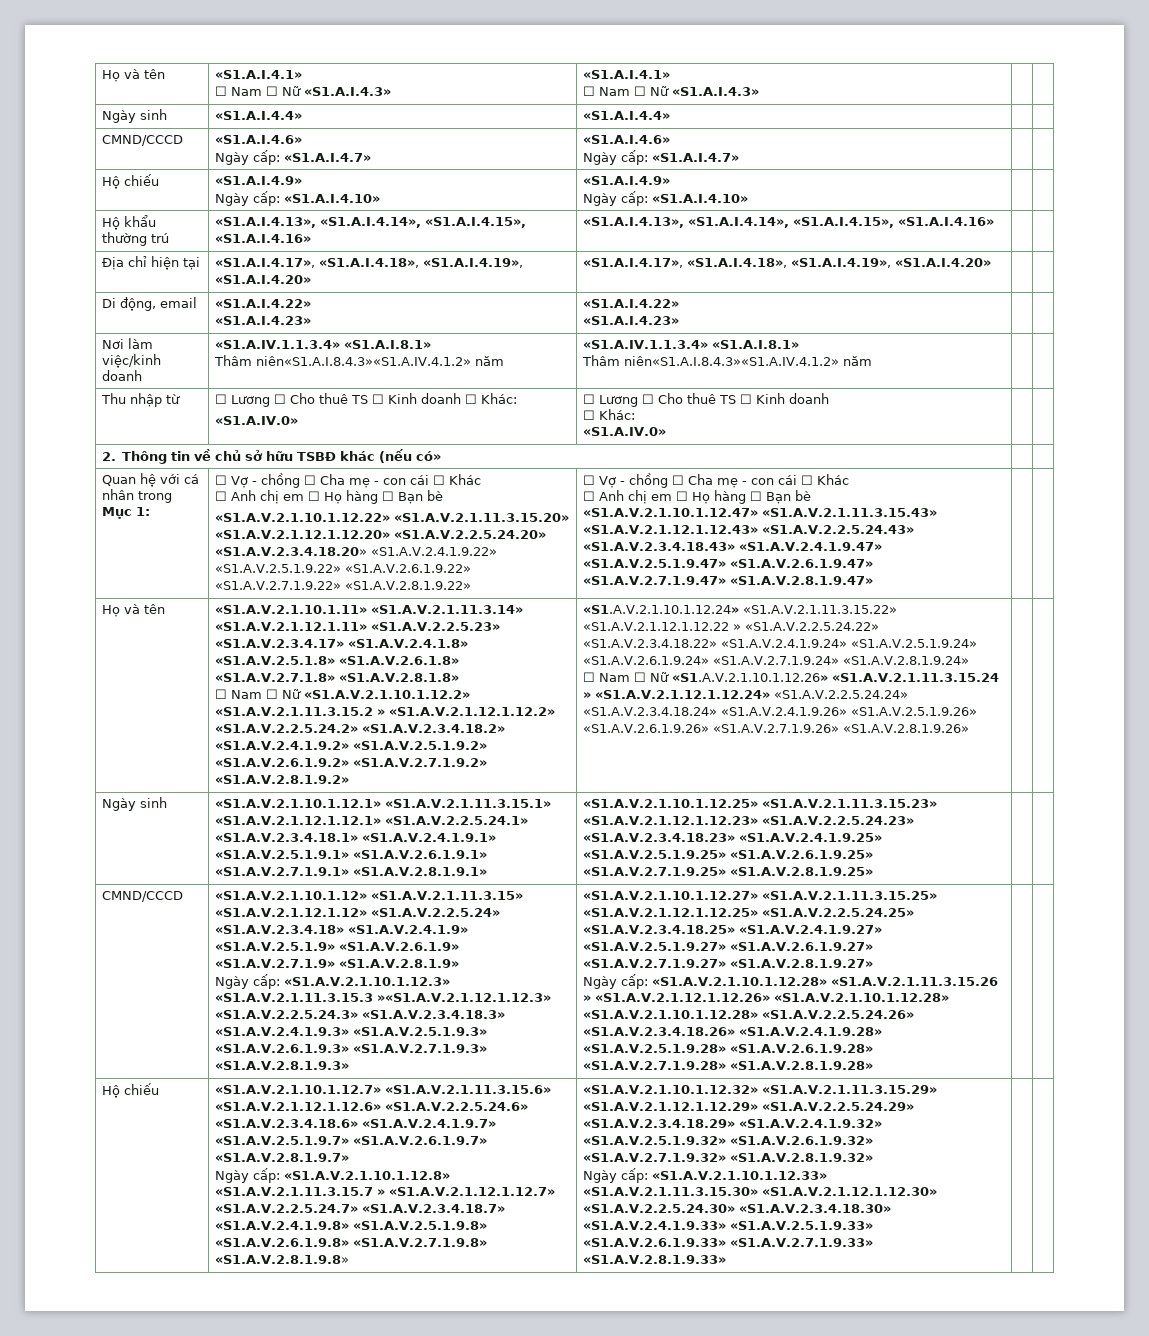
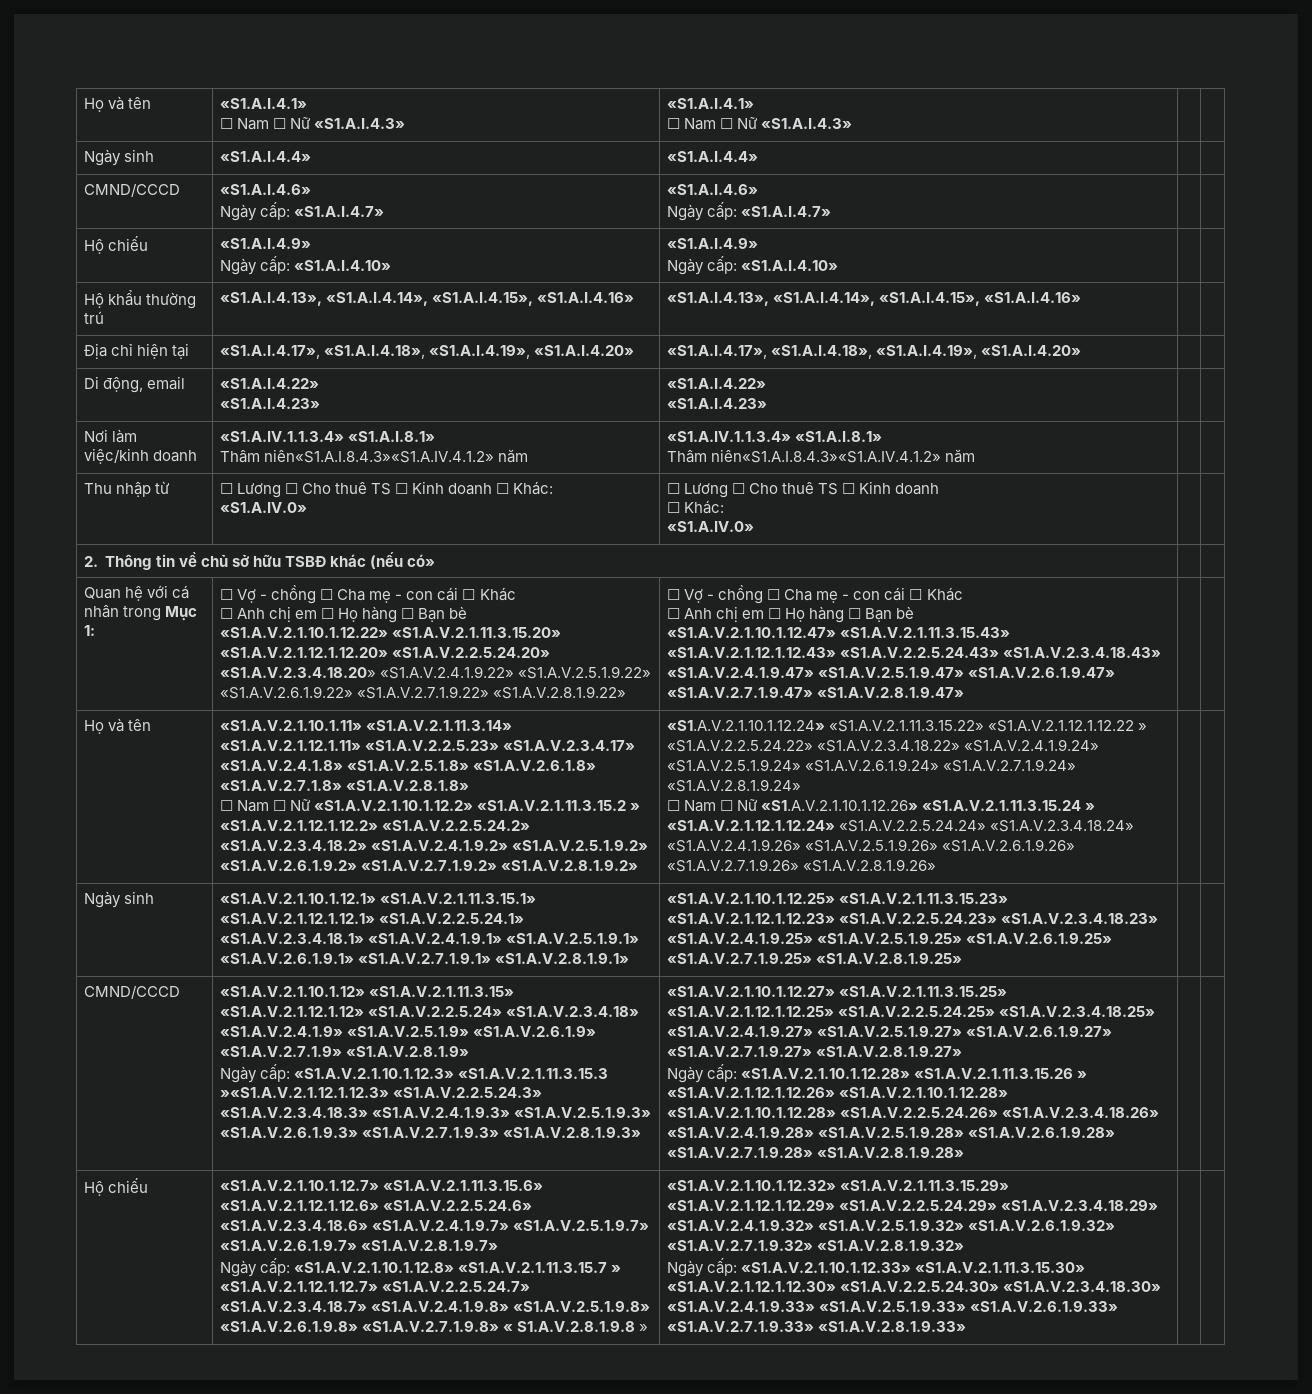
[214,1255,349,1264] «S1.A.V.2.8.1.9.8» -> [503,1321,649,1332] « S1.A.V.2.8.1.9.8 »

